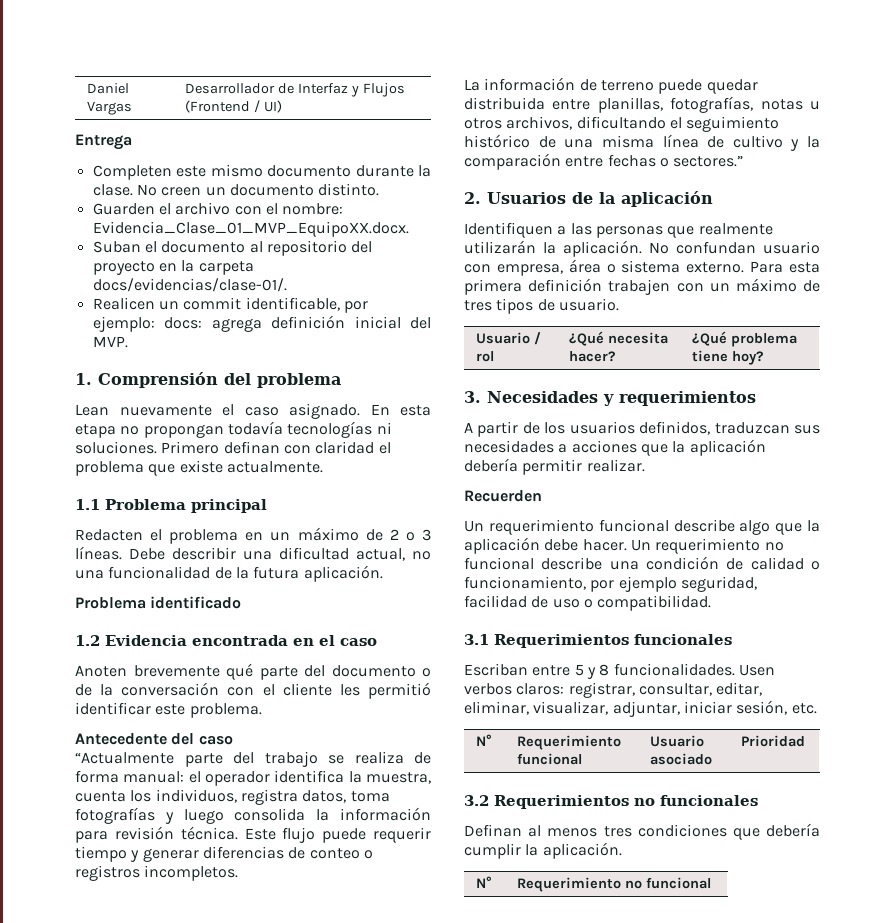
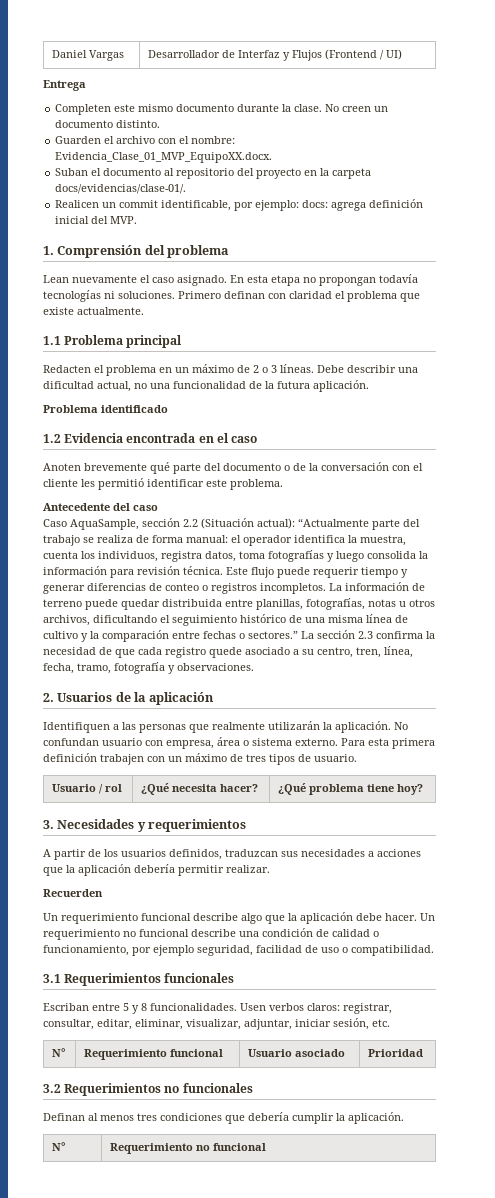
(233, 740) none -> [43,518,295,530] Caso AquaSample, sección 2.2 (Situación actual):
(239, 873) // -> (326, 588) none
(744, 161) none -> [301,630,435,639] [43,646,413,658] [43,662,254,674] La sección 2.3 confirma la necesidad de que cada registro quede asociado a su centro, tren, línea, fecha, tramo, fotografía y observaciones.

